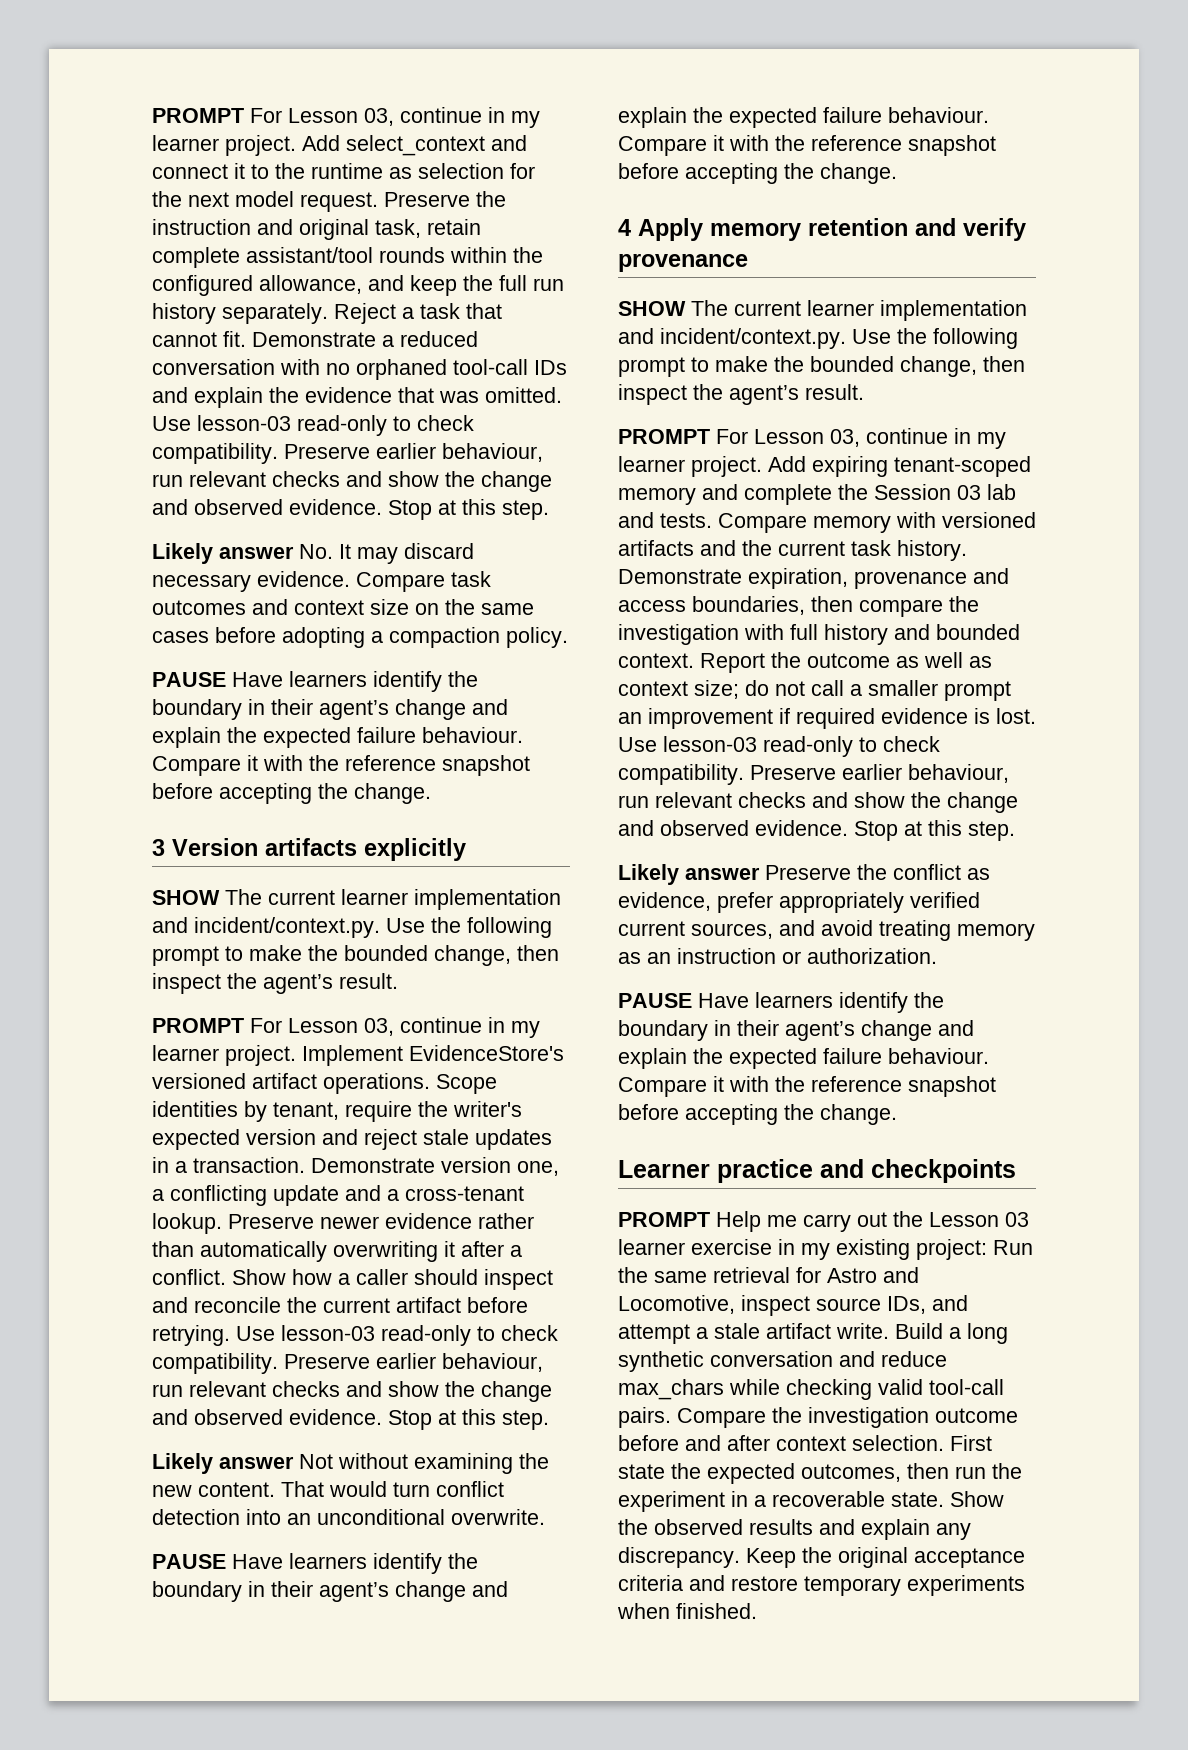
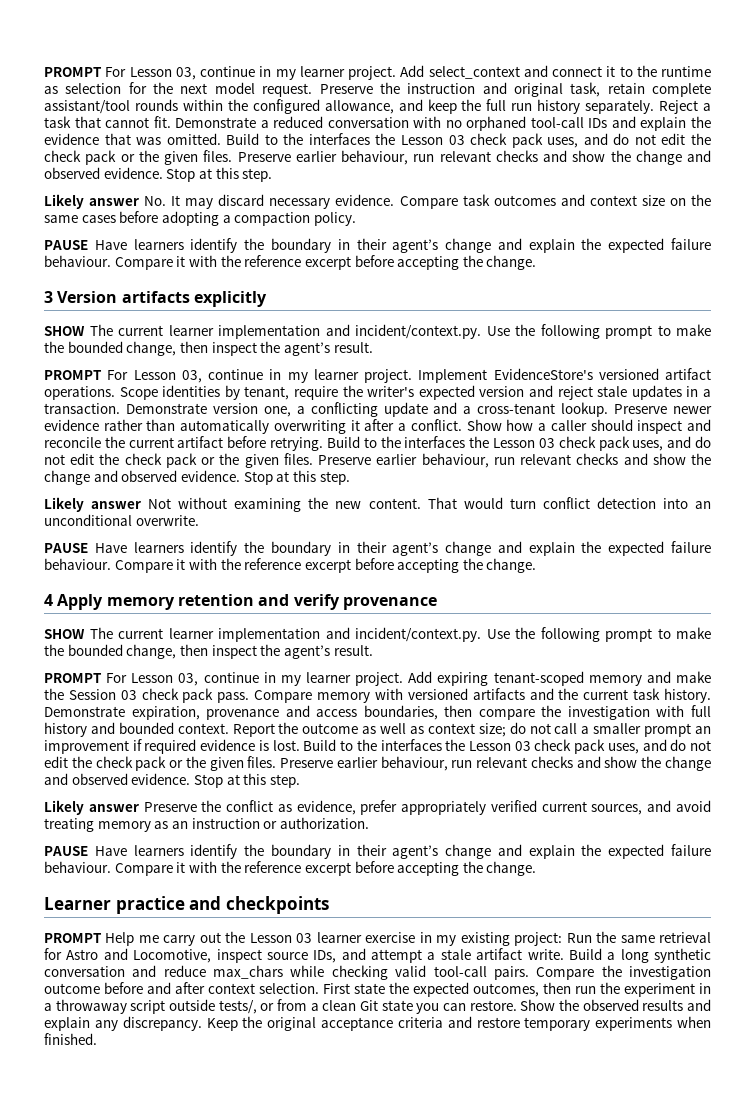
[152,415,474,436] [152,443,278,464] Use lesson-03 read-only to check compatibility. -> [226,133,711,148] [44,150,233,165] Build to the interfaces the Lesson 03 check pack uses, and do not edit the check pack or the given files.
[442,755,530,776] snapshot -> [304,256,351,270] excerpt
[236,1325,558,1346] [152,1353,278,1374] Use lesson-03 read-only to check compatibility. -> [326,436,712,451] [44,453,313,468] Build to the interfaces the Lesson 03 check pack uses, and do not edit the check pack or the given files.
[908,135,996,156] snapshot -> [304,559,351,573] excerpt
[744,484,832,505] complete -> [676,671,711,683] make
[987,484,1016,500] [618,512,712,528] lab and tests. -> [141,688,250,703] check pack pass.
[618,736,940,757] [618,764,744,785] Use lesson-03 read-only to check compatibility. -> [303,739,711,754] [44,756,277,771] Build to the interfaces the Lesson 03 check pack uses, and do not edit the check pack or the given files.
[908,1076,996,1097] snapshot -> [304,862,351,876] excerpt
[772,1491,944,1507] recoverable state. -> [55,999,517,1014] throwaway script outside tests/, or from a clean Git state you can restore.

